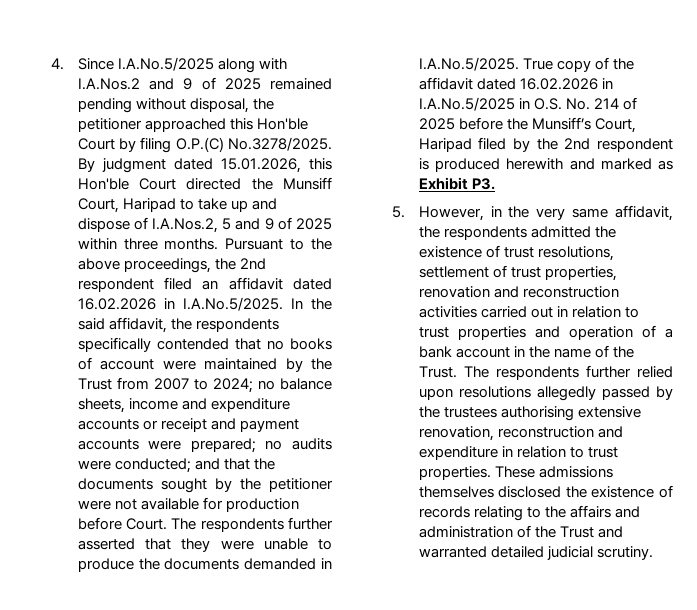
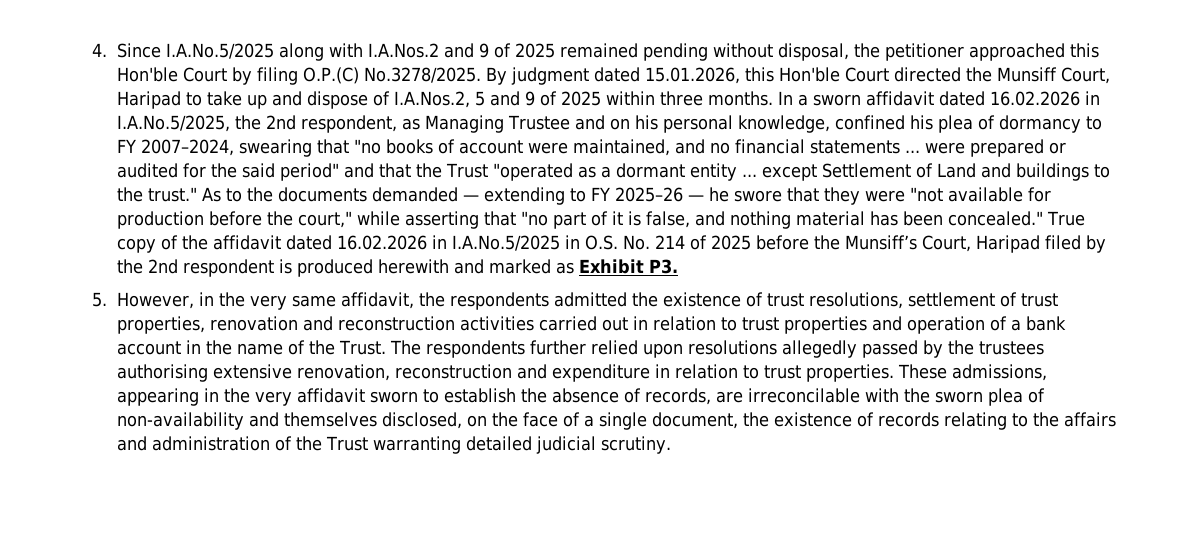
[225,238,332,250] [77,258,266,273] [77,277,333,292] [77,297,332,311] [77,317,279,333] [77,337,332,352] [77,357,332,372] [77,377,332,393] [77,398,290,413] [77,418,300,432] [77,438,332,453] [77,458,276,473] [77,478,334,493] [77,497,300,512] [77,517,333,532] [77,538,332,552] [77,558,332,572] [418,57,519,71] Pursuant to the above proceedings, the 2nd respondent filed an affidavit dated 16.02.2026 in I.A.No.5/2025. In the said affidavit, the respondents specifically contended that no books of account were maintained by the Trust from 2007 to 2024; no balance sheets, income and expenditure accounts or receipt and payment accounts were prepared; no audits were conducted; and that the documents sought by the petitioner were not available for production before Court. The respondents further asserted that they were unable to produce the documents demanded in I.A.No.5/2025. -> [778,91,1101,106] [117,115,1103,133] [117,139,1067,157] [117,163,1111,181] [117,187,1052,205] [117,211,1044,229] In a sworn affidavit dated 16.02.2026 in I.A.No.5/2025, the 2nd respondent, as Managing Trustee and on his personal knowledge, confined his plea of dormancy to FY 2007–2024, swearing that "no books of account were maintained, and no financial statements ... were prepared or audited for the said period" and that the Trust "operated as a dormant entity ... except Settlement of Land and buildings to the trust." As to the documents demanded — extending to FY 2025–26 — he swore that they were "not available for production before the court," while asserting that "no part of it is false, and nothing material has been concealed."
[538,466,613,478] [418,486,562,498] admissions themselves disclosed -> [952,364,1048,381] [117,388,1046,406] [117,412,739,430] admissions, appearing in the very affidavit sworn to establish the absence of records, are irreconcilable with the sworn plea of non-availability and themselves disclosed, on the face of a single document,
[598,526,624,538] [418,546,487,558] and warranted -> [373,436,462,454] warranting

